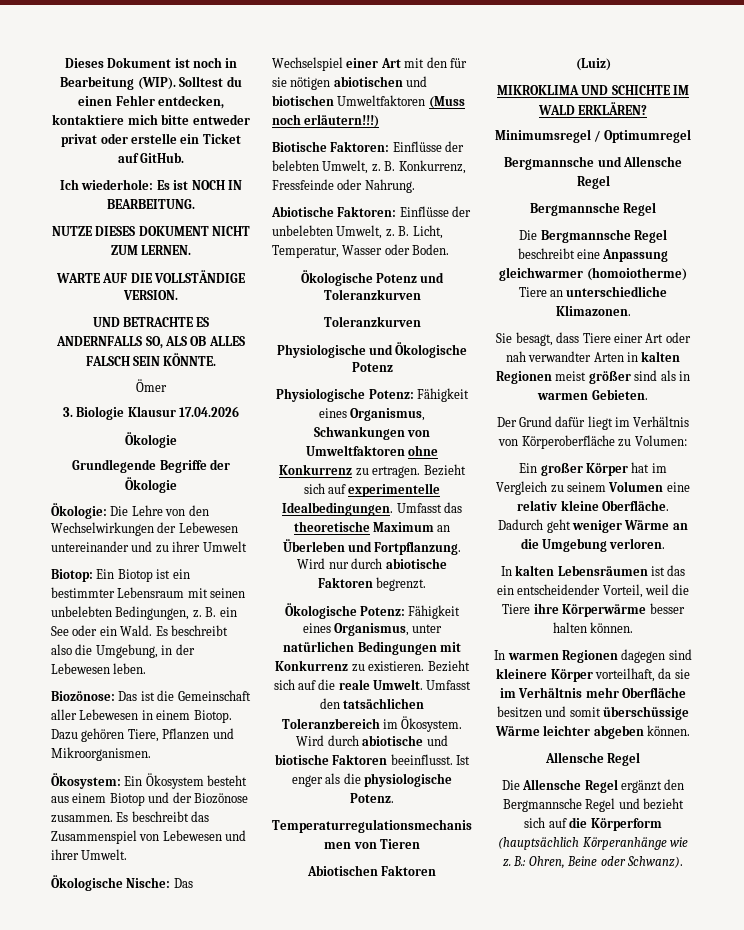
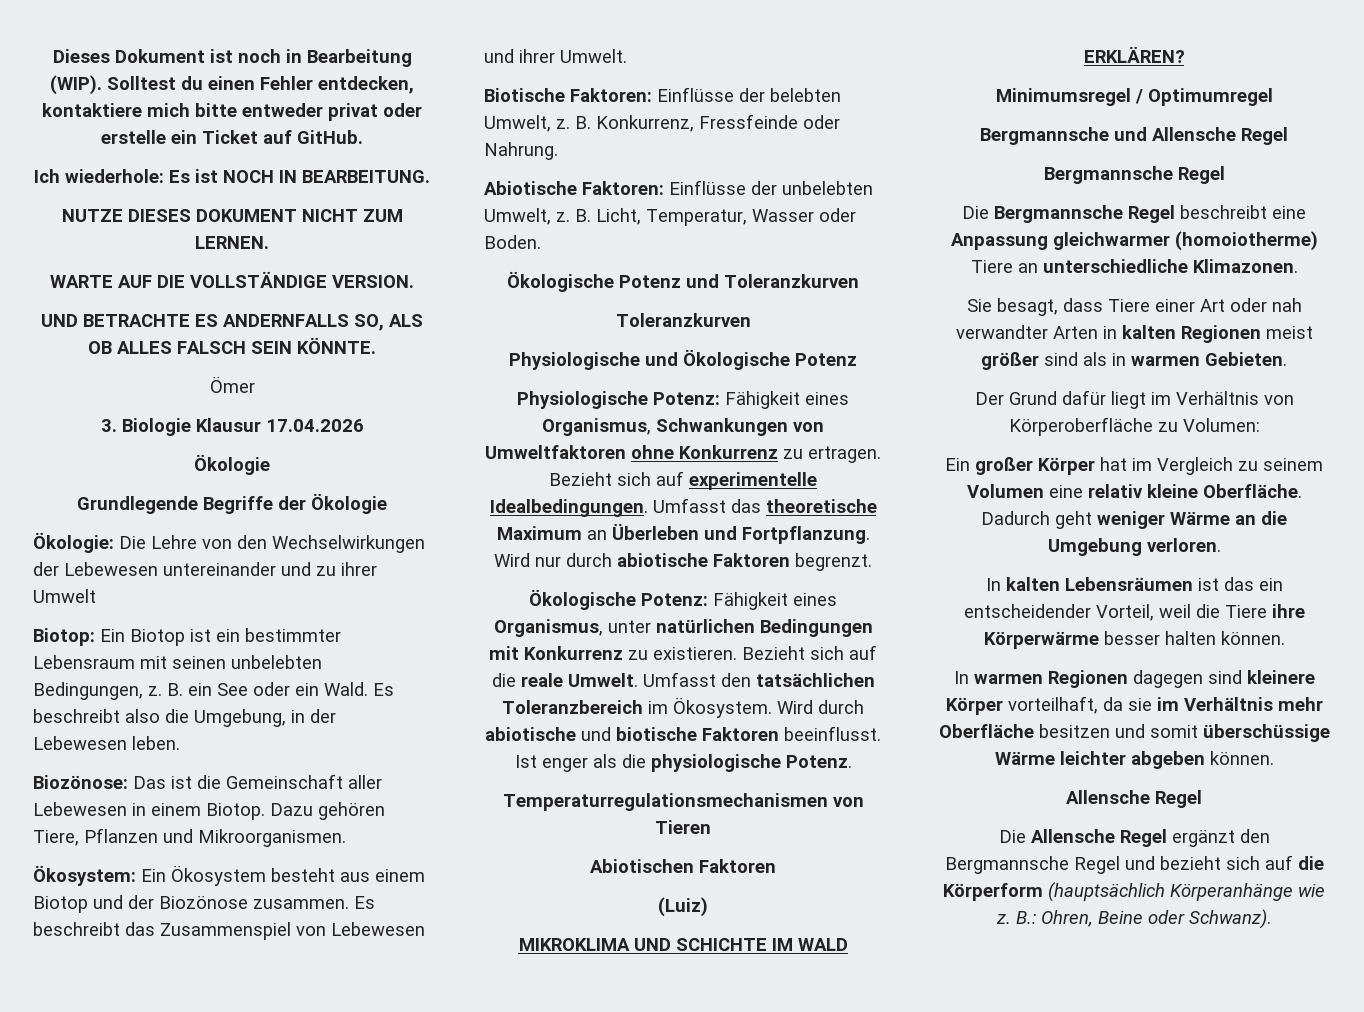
[51,875,193,891] [272,57,467,71] [272,76,428,90] [272,95,465,109] [272,114,380,128] // Ökologische Nische: Das Wechselspiel einer Art mit den für sie nötigen abiotischen und biotischen Umweltfaktoren (Muss noch erläutern!!!) -> (627, 56) none

